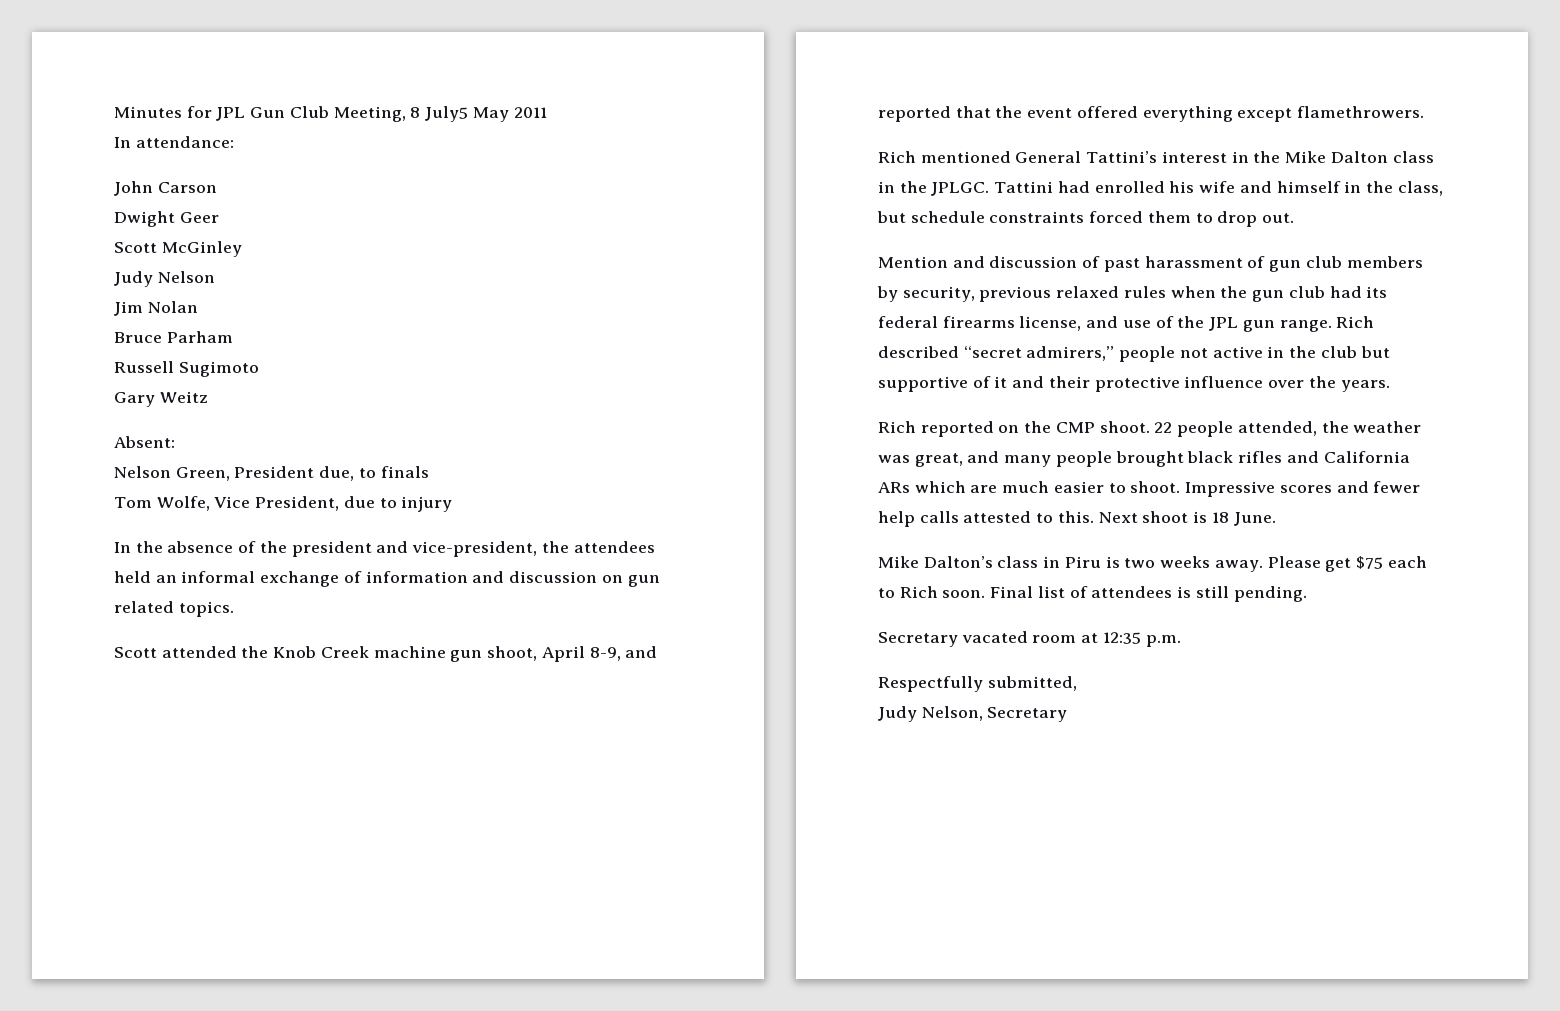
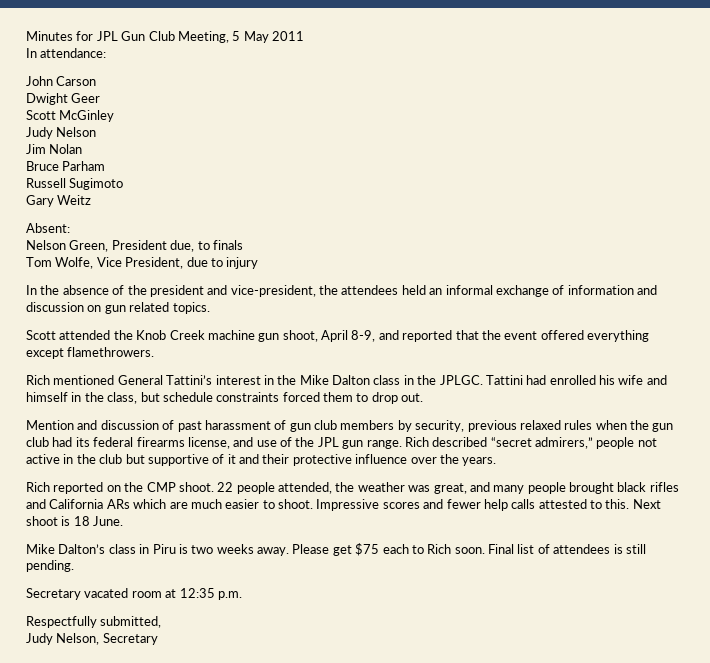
[410,106,469,122] 8 July5 -> [232,31,241,41] 5

